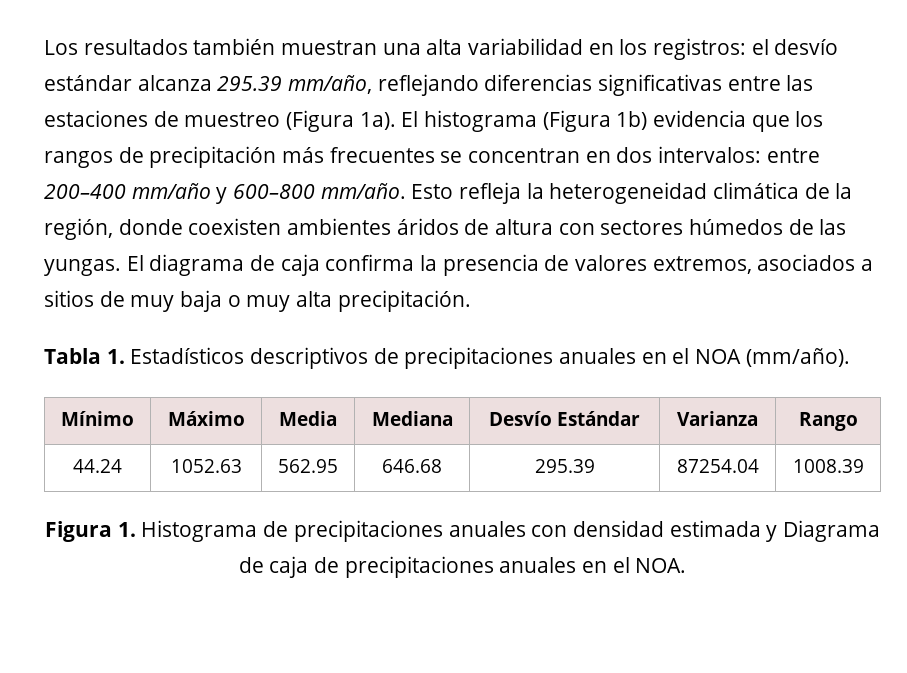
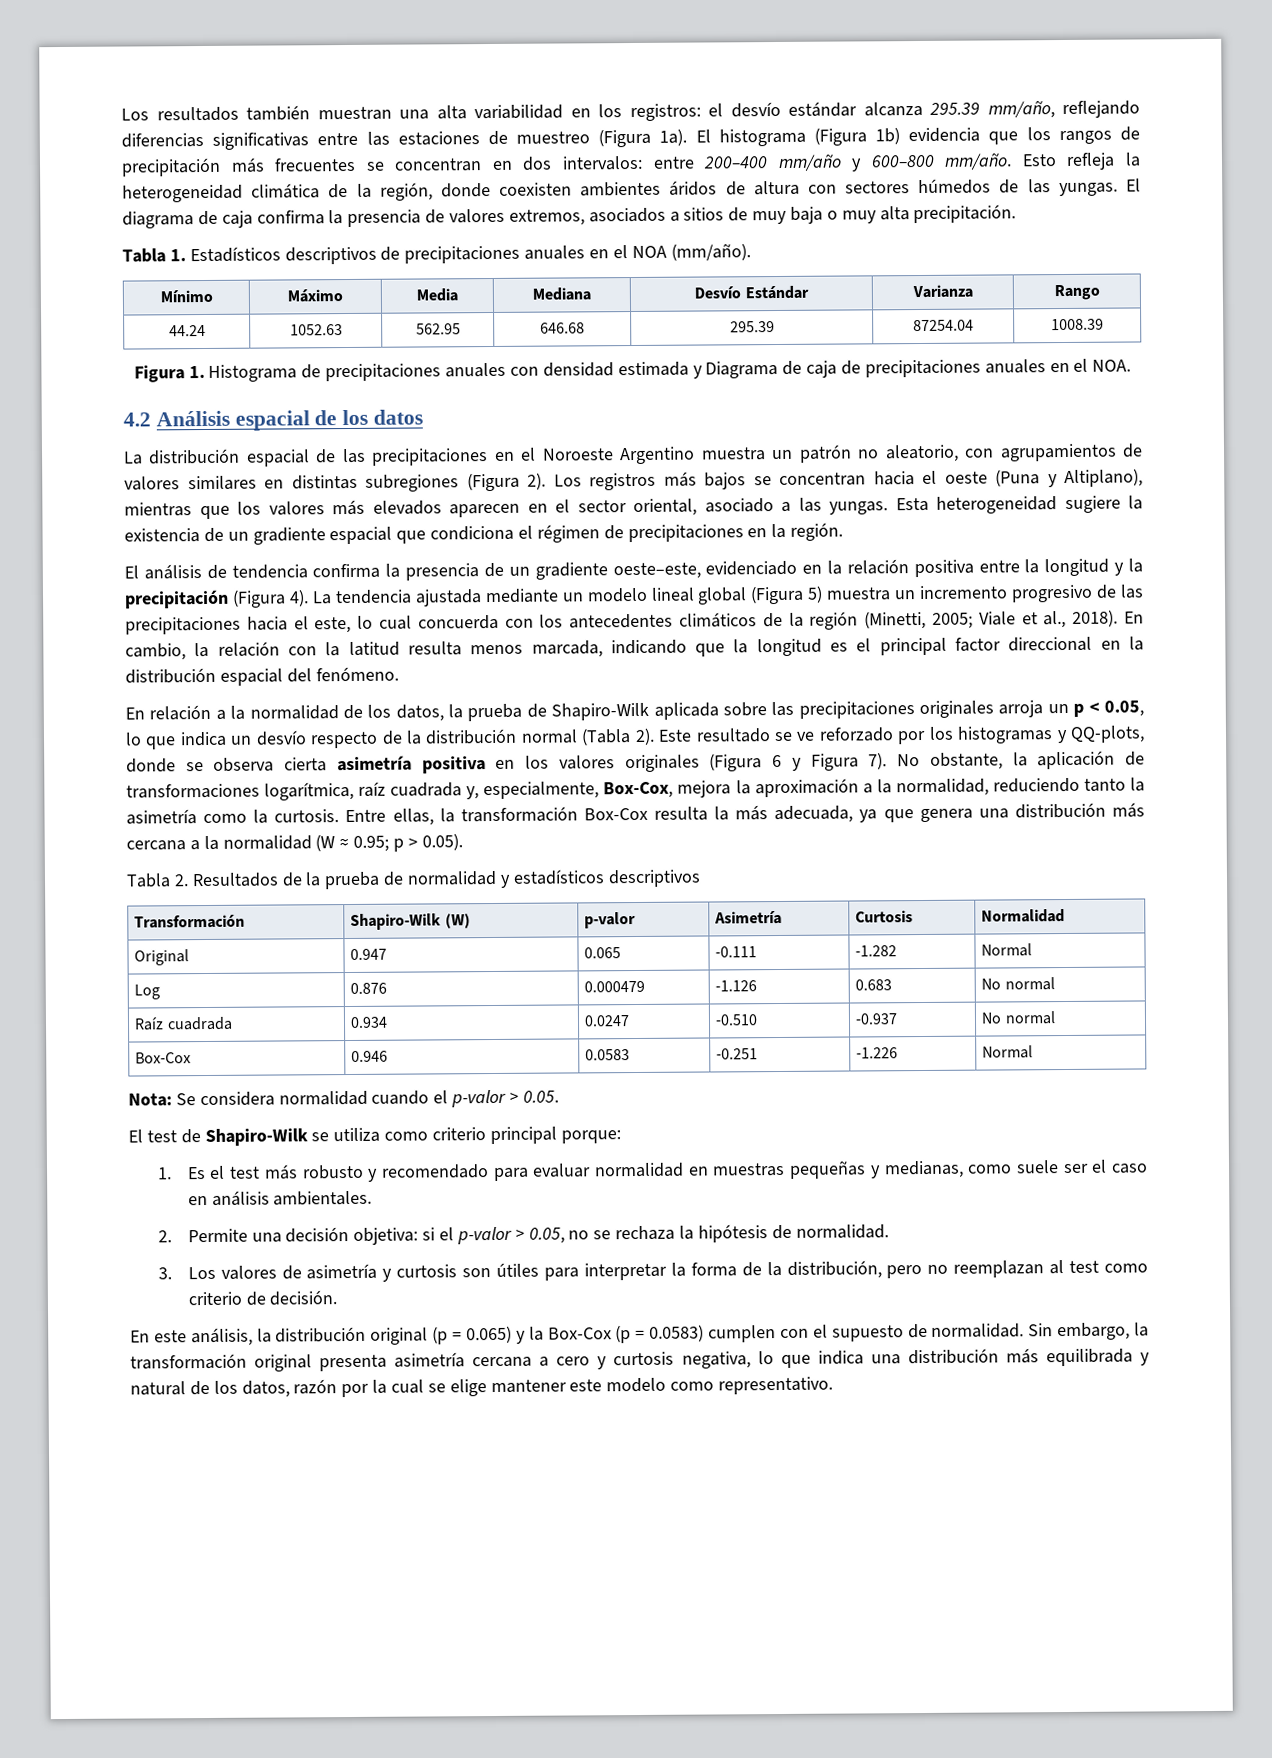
(687, 565) none -> [123,409,424,431] [124,443,1144,467] [124,468,1143,492] [124,495,1143,520] [124,522,844,545] [124,558,1144,581] [124,584,1145,609] [125,609,1144,635] [125,636,1144,661] [125,666,399,686] [125,700,1145,722] [125,725,1146,750] [126,750,1145,774] [126,777,1146,801] [126,802,1145,826] [126,833,463,852] [126,869,701,890] [134,914,246,929] [350,913,471,930] [584,911,637,929] [714,910,783,925] [855,910,914,923] [981,909,1066,923] [134,949,190,966] [350,948,388,960] [584,947,622,959] [715,946,758,958] [855,945,898,957] [981,943,1033,957] [134,984,161,1000] [350,982,388,994] [584,980,646,993] [715,980,758,992] [855,979,893,991] [981,977,1055,991] [134,1016,233,1031] [350,1016,389,1028] [584,1015,631,1027] [715,1014,759,1026] [855,1013,899,1025] [981,1011,1056,1025] [135,1052,192,1064] [351,1050,389,1062] [585,1049,631,1061] [716,1048,759,1060] [856,1047,899,1059] [982,1045,1034,1059] [128,1089,559,1108] [128,1126,621,1147] [158,1159,1149,1182] [187,1190,373,1206] [158,1224,889,1245] [158,1260,1148,1282] [187,1290,338,1306] [130,1322,1149,1347] [130,1348,1150,1372] [130,1376,834,1398] // 4.2 Análisis espacial de los datos // La distribución espacial de las precipitaciones en el Noroeste Argentino muestra un patrón no aleatorio, con agrupamientos de valores similares en distintas subregiones (Figura 2). Los registros más bajos se concentran hacia el oeste (Puna y Altiplano), mientras que los valores más elevados aparecen en el sector oriental, asociado a las yungas. Esta heterogeneidad sugiere la existencia de un gradiente espacial que condiciona el régimen de precipitaciones en la región. // El análisis de tendencia confirma la presencia de un gradiente oeste–este, evidenciado en la relación positiva entre la longitud y la precipitación (Figura 4). La tendencia ajustada mediante un modelo lineal global (Figura 5) muestra un incremento progresivo de las precipitaciones hacia el este, lo cual concuerda con los antecedentes climáticos de la región (Minetti, 2005; Viale et al., 2018). En cambio, la relación con la latitud resulta menos marcada, indicando que la longitud es el principal factor direccional en la distribución espacial del fenómeno. // En relación a la normalidad de los datos, la prueba de Shapiro-Wilk aplicada sobre las precipitaciones originales arroja un p < 0.05, lo que indica un desvío respecto de la distribución normal (Tabla 2). Este resultado se ve reforzado por los histogramas y QQ-plots, donde se observa cierta asimetría positiva en los valores originales (Figura 6 y Figura 7). No obstante, la aplicación de transformaciones logarítmica, raíz cuadrada y, especialmente, Box-Cox, mejora la aproximación a la normalidad, reduciendo tanto la asimetría como la curtosis. Entre ellas, la transformación Box-Cox resulta la más adecuada, ya que genera una distribución más cercana a la normalidad (W ≈ 0.95; p > 0.05). // Tabla 2. Resultados de la prueba de normalidad y estadísticos descriptivos // Transformación | Shapiro-Wilk (W) | p-valor | Asimetría | Curtosis | Normalidad // Original | 0.947 | 0.065 | -0.111 | -1.282 | Normal // Log | 0.876 | 0.000479 | -1.126 | 0.683 | No normal // Raíz cuadrada | 0.934 | 0.0247 | -0.510 | -0.937 | No normal // Box-Cox | 0.946 | 0.0583 | -0.251 | -1.226 | Normal // Nota: Se considera normalidad cuando el p-valor > 0.05. // El test de Shapiro-Wilk se utiliza como criterio principal porque: // 1. Es el test más robusto y recomendado para evaluar normalidad en muestras pequeñas y medianas, como suele ser el caso en análisis ambientales. // 2. Permite una decisión objetiva: si el p-valor > 0.05, no se rechaza la hipótesis de normalidad. // 3. Los valores de asimetría y curtosis son útiles para interpretar la forma de la distribución, pero no reemplazan al test como criterio de decisión. // En este análisis, la distribución original (p = 0.065) y la Box-Cox (p = 0.0583) cumplen con el supuesto de normalidad. Sin embargo, la transformación original presenta asimetría cercana a cero y curtosis negativa, lo que indica una distribución más equilibrada y natural de los datos, razón por la cual se elige mantener este modelo como representativo.

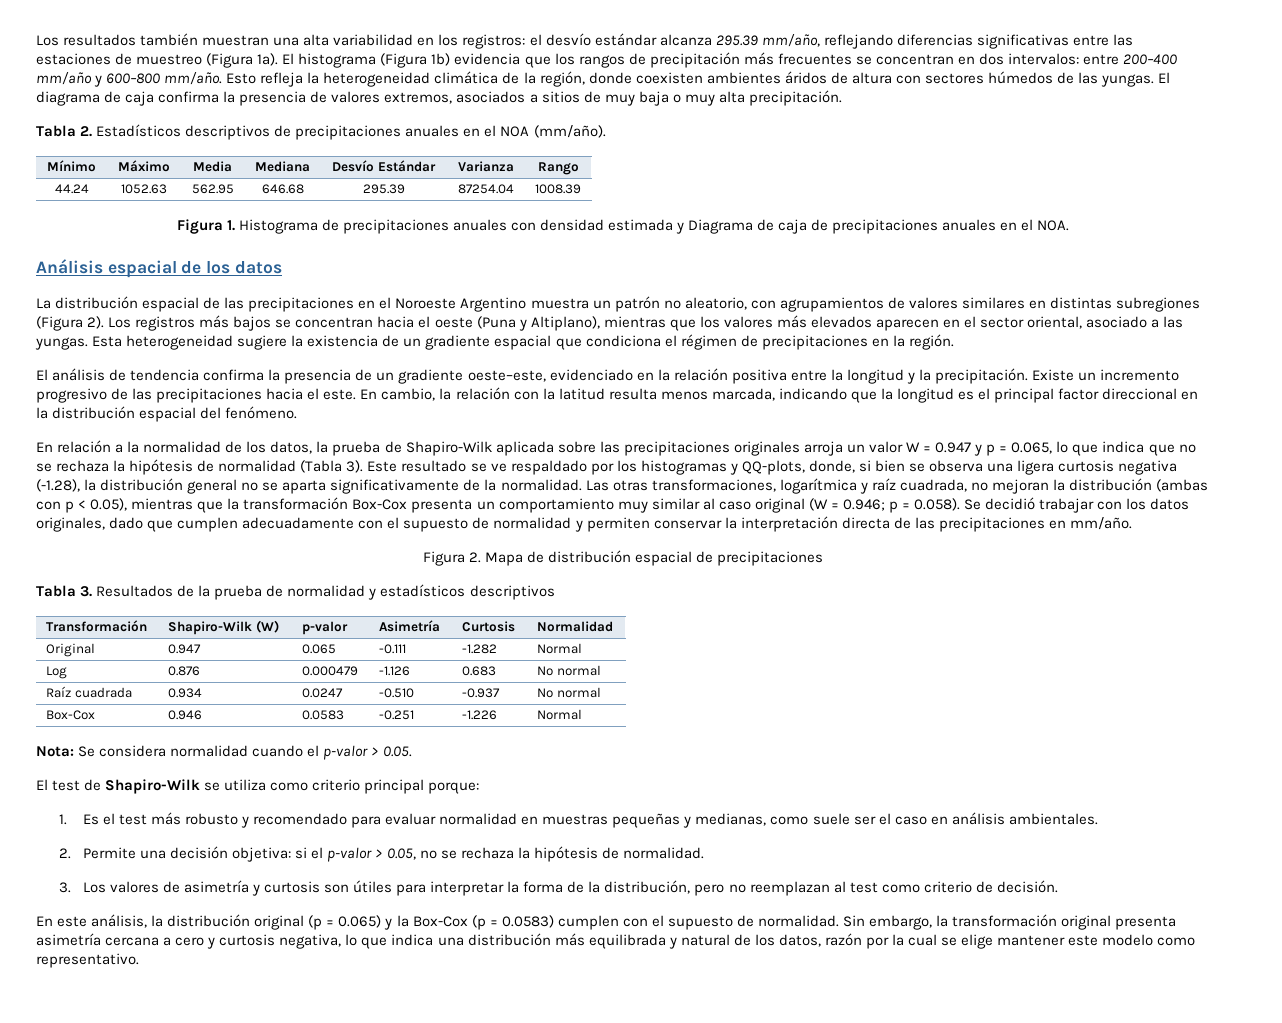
[169,249,186,262] 1. -> [80,126,93,137] 2.
[123,412,151,427] 4.2 -> (1070, 225) none
[124,585,892,609] precipitación (Figura 4). La tendencia ajustada mediante un modelo lineal global (Figura 5) muestra -> [935,368,1075,384] precipitación. Existe
[314,609,1119,634] este, lo cual concuerda con los antecedentes climáticos de la región (Minetti, 2005; Viale et al., 2018). -> [323,389,357,400] este.
[1073,700,1145,717] [125,727,655,750] p < 0.05, lo que indica un desvío respecto de la distribución normal (Tabla 2). -> [868,441,1196,456] [36,459,364,475] valor W = 0.947 y p = 0.065, lo que indica que no se rechaza la hipótesis de normalidad (Tabla 3).
[818,727,894,742] reforzado -> [510,460,587,475] respaldado
[126,750,1145,774] [126,777,1146,801] [126,802,1145,826] [126,833,463,852] [126,873,189,888] donde se observa cierta asimetría positiva en los valores originales (Figura 6 y Figura 7). No obstante, la aplicación de transformaciones logarítmica, raíz cuadrada y, especialmente, Box-Cox, mejora la aproximación a la normalidad, reduciendo tanto la asimetría como la curtosis. Entre ellas, la transformación Box-Cox resulta la más adecuada, ya que genera una distribución más cercana a la normalidad (W ≈ 0.95; p > 0.05). // Tabla 2. -> [808,460,1178,475] [36,478,1209,494] [36,497,1190,513] [36,516,1132,532] [422,550,824,566] [36,585,93,597] donde, si bien se observa una ligera curtosis negativa (-1.28), la distribución general no se aparta significativamente de la normalidad. Las otras transformaciones, logarítmica y raíz cuadrada, no mejoran la distribución (ambas con p < 0.05), mientras que la transformación Box-Cox presenta un comportamiento muy similar al caso original (W = 0.946; p = 0.058). Se decidió trabajar con los datos originales, dado que cumplen adecuadamente con el supuesto de normalidad y permiten conservar la interpretación directa de las precipitaciones en mm/año. // Figura 2. Mapa de distribución espacial de precipitaciones // Tabla 3.

